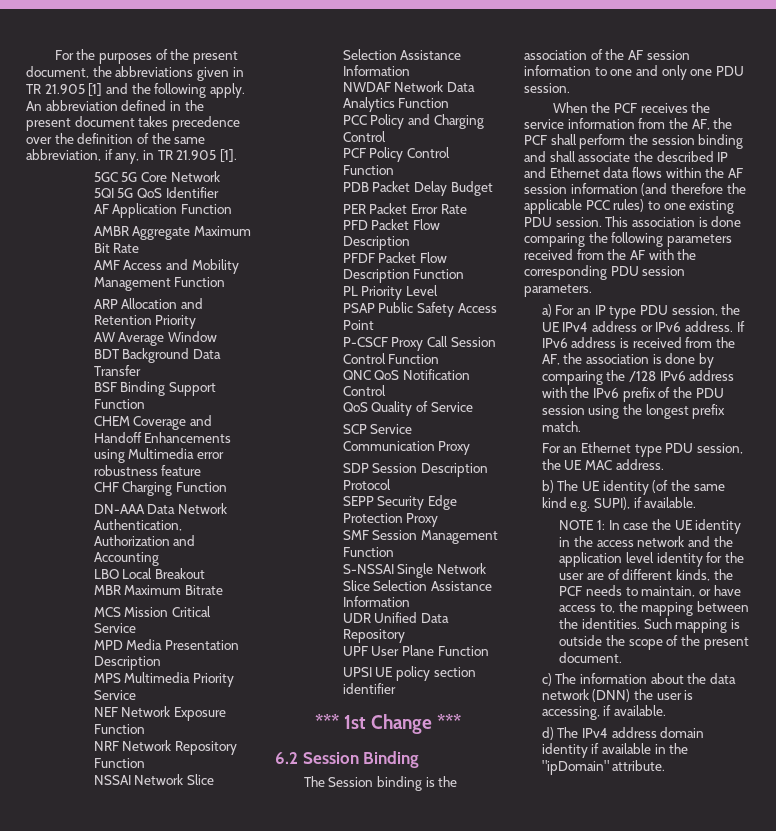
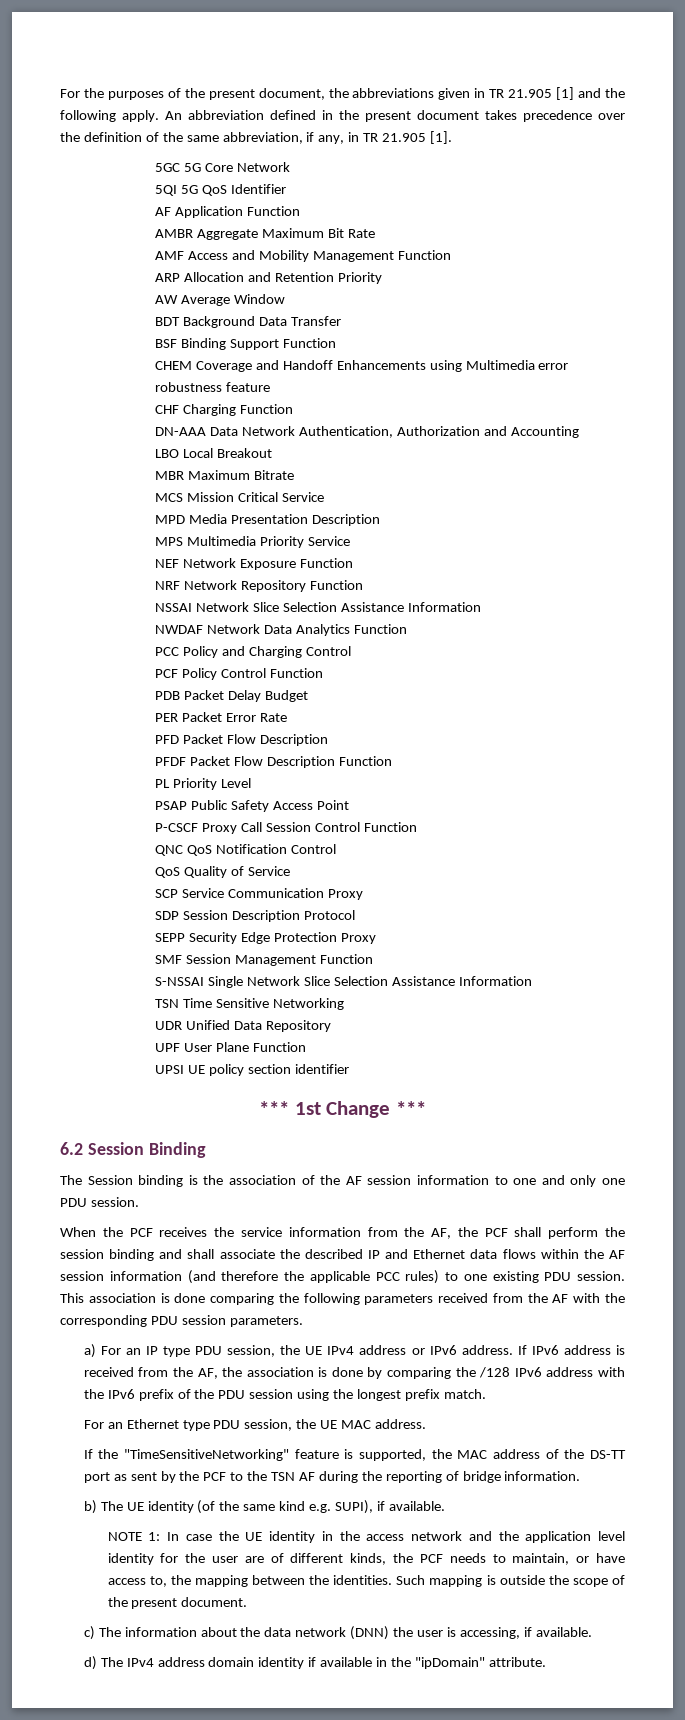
(410, 601) none -> [155,998,344,1010] // TSN Time Sensitive Networking
(664, 464) none -> [83,1449,626,1461] [83,1471,581,1483] // If the "TimeSensitiveNetworking" feature is supported, the MAC address of the DS-TT port as sent by the PCF to the TSN AF during the reporting of bridge information.

